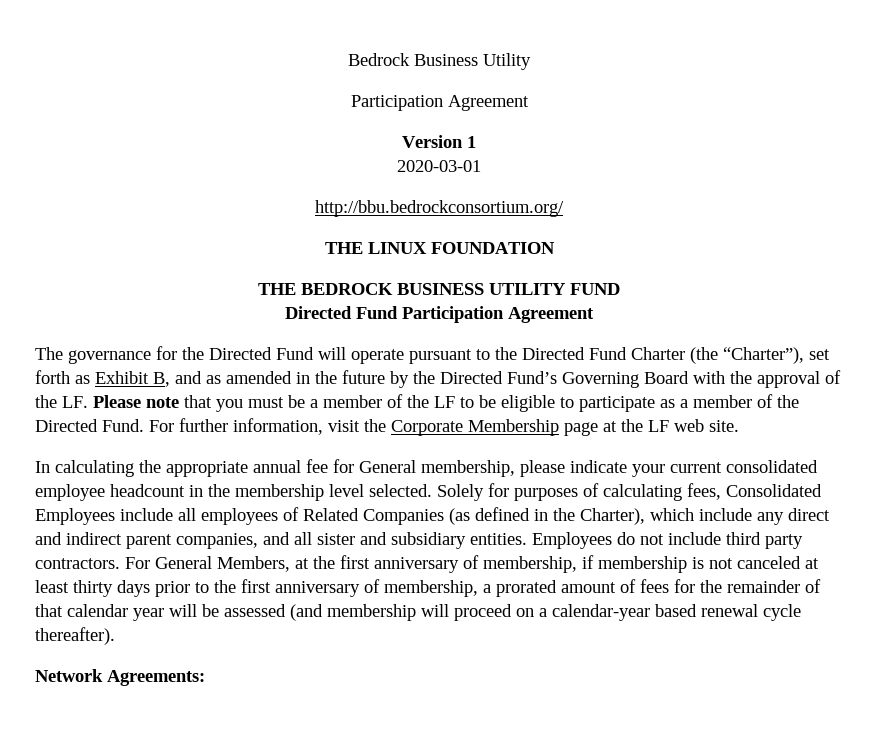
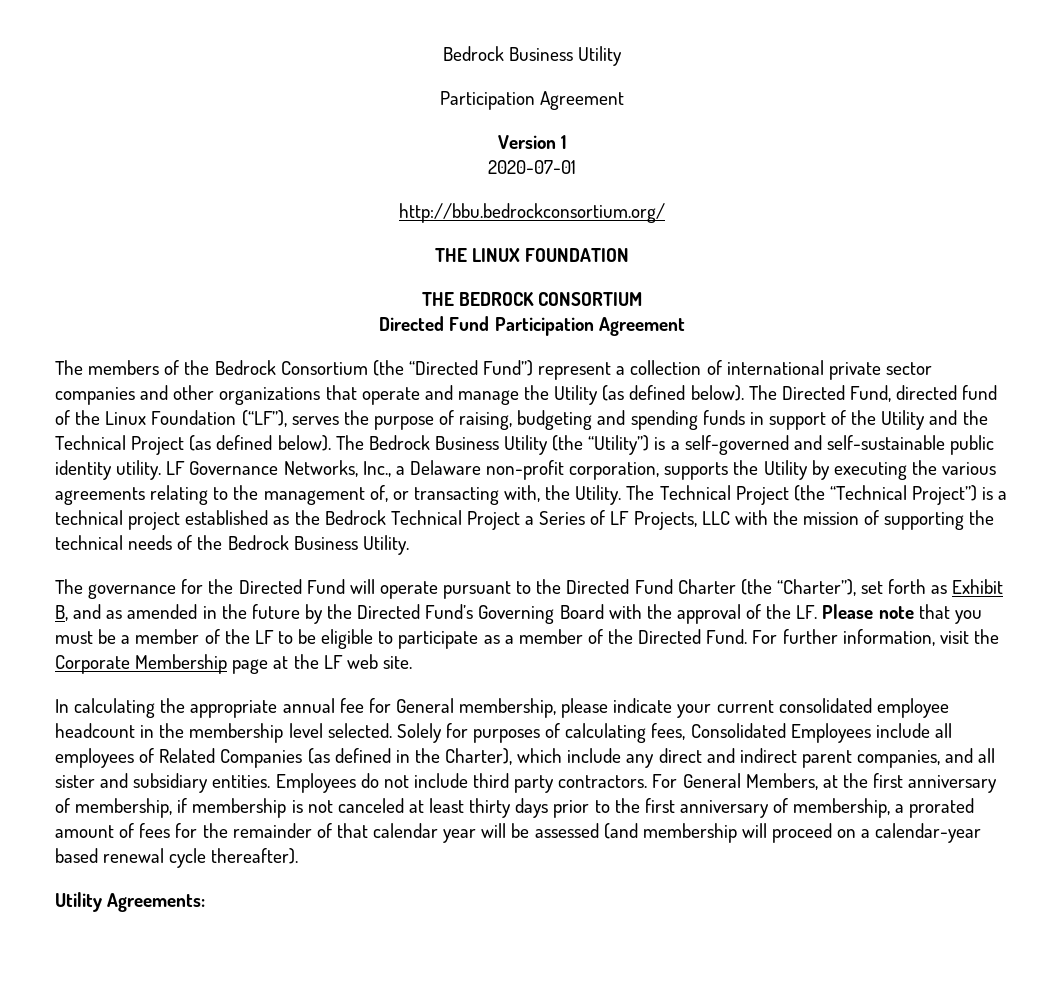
[397,160,481,172] 2020-03-01 -> [488,160,577,174] 2020-07-01
[397,283,620,295] BUSINESS UTILITY FUND -> [538,292,643,306] CONSORTIUM
(594, 315) none -> [55,360,932,380] [55,385,998,405] [55,410,988,430] [55,435,995,455] [55,460,997,480] [55,485,1008,505] [55,510,995,530] [55,535,409,555] // The members of the Bedrock Consortium (the “Directed Fund”) represent a collection of international private sector companies and other organizations that operate and manage the Utility (as defined below). The Directed Fund, directed fund of the Linux Foundation (“LF”), serves the purpose of raising, budgeting and spending funds in support of the Utility and the Technical Project (as defined below). The Bedrock Business Utility (the “Utility”) is a self-governed and self-sustainable public identity utility. LF Governance Networks, Inc., a Delaware non-profit corporation, supports the Utility by executing the various agreements relating to the management of, or transacting with, the Utility. The Technical Project (the “Technical Project”) is a technical project established as the Bedrock Technical Project a Series of LF Projects, LLC with the mission of supporting the technical needs of the Bedrock Business Utility.
[35,669,103,682] Network -> [55,892,102,912] Utility

